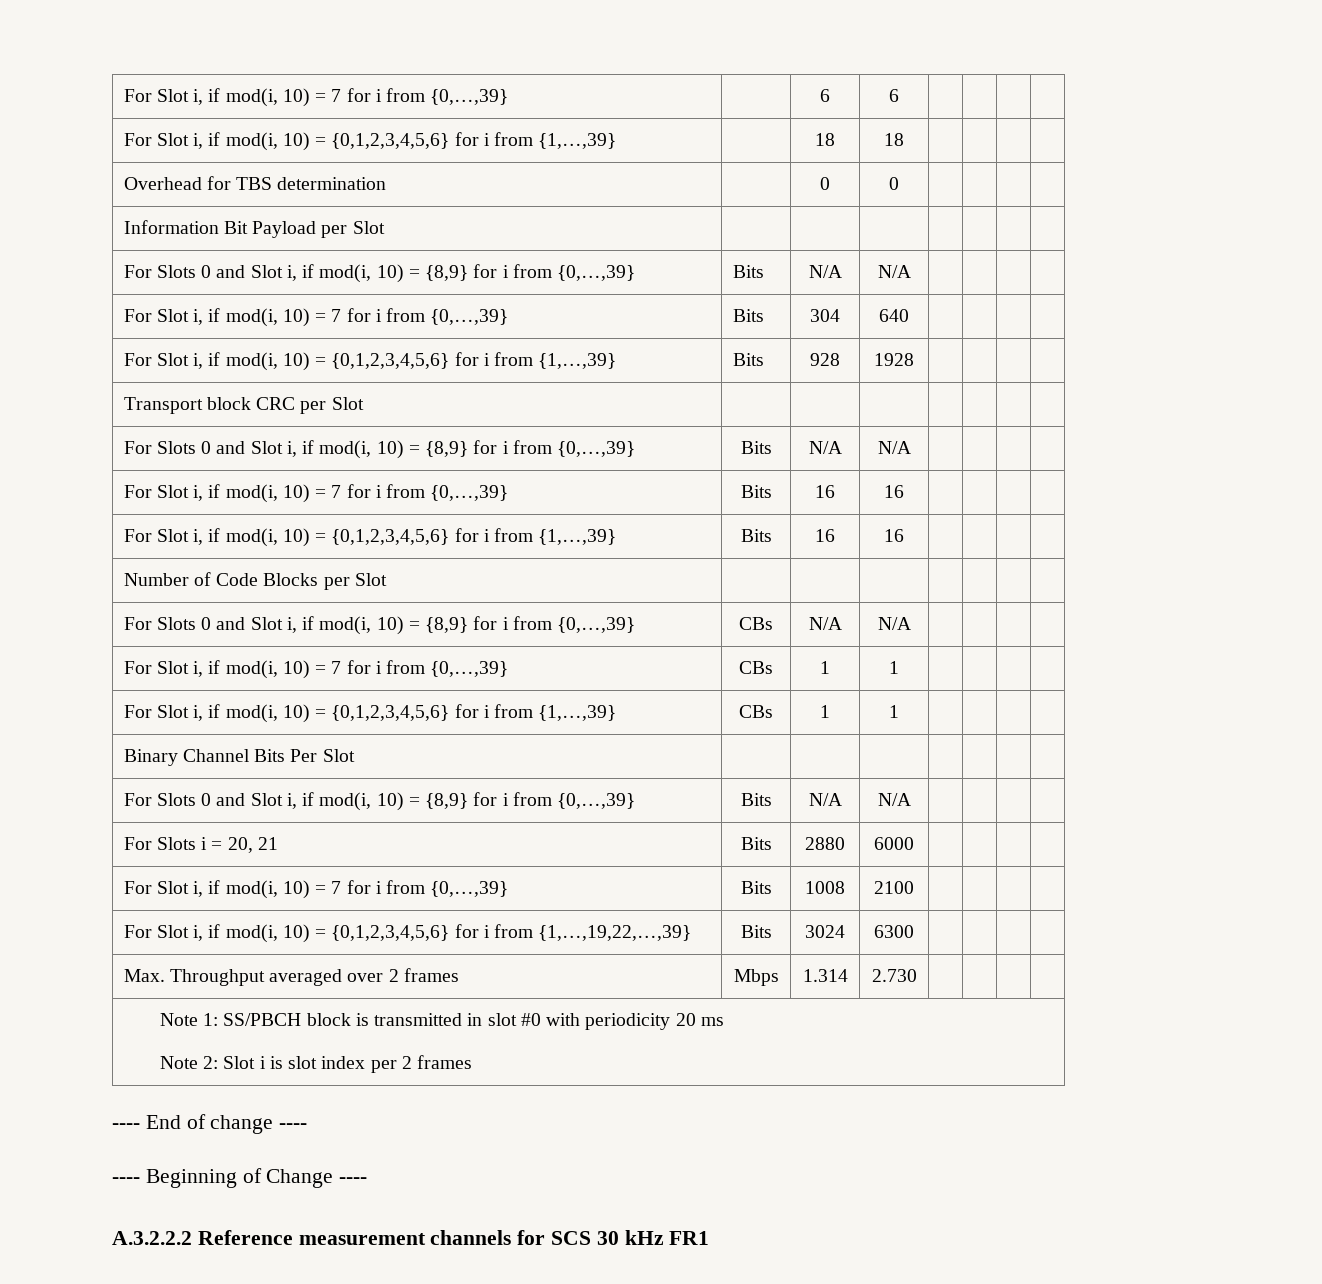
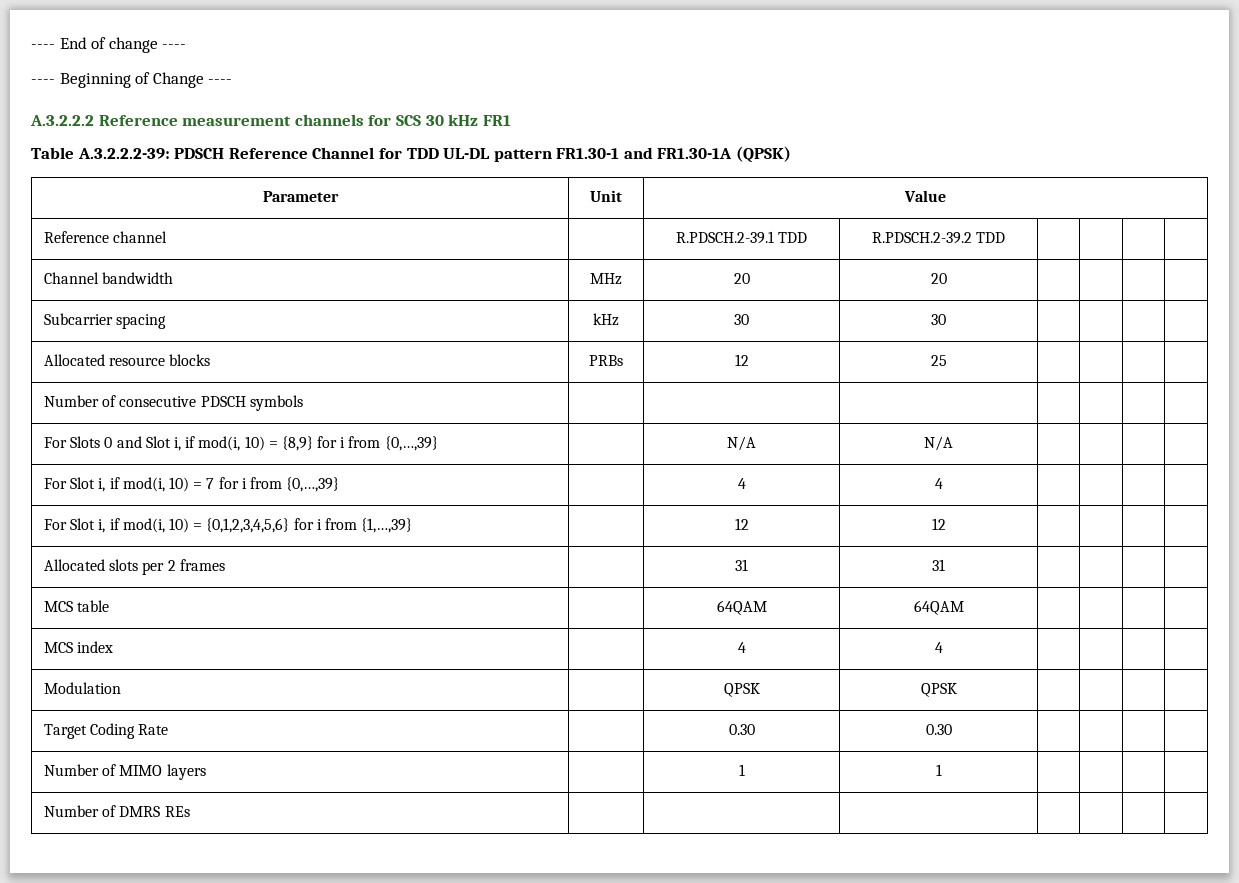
[123,88,509,107] [820,89,830,102] [889,89,899,102] [123,132,617,151] [815,133,835,146] [884,133,904,146] [123,176,387,190] [820,177,830,190] [889,177,899,190] [123,220,385,238] For Slot i, if mod(i, 10) = 7 for i from {0,…,39} | | 6 | 6 | | | | // For Slot i, if mod(i, 10) = {0,1,2,3,4,5,6} for i from {1,…,39} | | 18 | 18 | | | | // Overhead for TBS determination | | 0 | 0 | | | | // Information Bit Payload per Slot -> [31,37,187,53] [31,72,233,88] [30,114,511,126] [31,146,792,163] [262,191,339,202] [590,190,622,202] [904,190,946,202] [44,231,168,243] [675,231,808,244] [871,232,1006,244] [44,272,174,284] [590,273,622,285] [733,273,750,284] [930,273,947,284] [44,313,167,329] [593,313,619,326] [734,314,749,325] [931,314,946,325] [44,354,211,366] [589,355,623,366] [734,354,749,366] [930,355,947,366] [44,395,303,411] ---- End of change ---- // ---- Beginning of Change ---- // A.3.2.2.2 Reference measurement channels for SCS 30 kHz FR1 // Table A.3.2.2.2-39: PDSCH Reference Channel for TDD UL-DL pattern FR1.30-1 and FR1.30-1A (QPSK) // Parameter | Unit | Value // Reference channel | | R.PDSCH.2-39.1 TDD | R.PDSCH.2-39.2 TDD | | | | // Channel bandwidth | MHz | 20 | 20 | | | | // Subcarrier spacing | kHz | 30 | 30 | | | | // Allocated resource blocks | PRBs | 12 | 25 | | | | // Number of consecutive PDSCH symbols
[732,265,764,278] Bits -> (438, 443) none
[732,309,764,322] [810,309,840,322] [879,309,909,322] Bits | 304 | 640 -> [737,478,746,489] [934,478,943,489] | 4 | 4
[732,353,764,366] [810,353,840,366] [874,353,914,366] [123,397,364,414] [123,440,636,459] [740,441,772,454] [808,441,842,454] [877,441,911,454] [123,484,509,503] [740,485,772,498] [815,485,835,498] [884,485,904,498] [123,528,617,547] [740,529,772,542] [815,529,835,542] [884,529,904,542] [123,572,387,590] [123,616,636,635] [739,617,773,630] [808,617,842,630] [877,617,911,630] [123,660,509,679] [739,661,773,674] [820,661,830,674] [889,661,899,674] [123,704,617,723] [739,705,773,718] [820,705,830,718] [889,705,899,718] [123,749,355,766] [123,792,636,811] [740,793,772,806] [808,793,842,806] [877,793,911,806] [123,837,278,853] [740,837,772,850] [805,837,845,850] [874,837,914,850] [123,880,509,899] [740,881,772,894] [805,881,845,894] [874,881,914,894] [123,924,692,943] [740,925,772,938] [805,925,845,938] [874,925,914,938] [123,968,459,986] [733,969,779,986] [802,969,848,982] [871,969,917,982] [159,1013,724,1030] [159,1055,473,1073] [112,1114,308,1134] [112,1168,368,1188] [112,1230,710,1245] Bits | 928 | 1928 | | | | // Transport block CRC per Slot | | | | | | | // For Slots 0 and Slot i, if mod(i, 10) = {8,9} for i from {0,…,39} | Bits | N/A | N/A | | | | // For Slot i, if mod(i, 10) = 7 for i from {0,…,39} | Bits | 16 | 16 | | | | // For Slot i, if mod(i, 10) = {0,1,2,3,4,5,6} for i from {1,…,39} | Bits | 16 | 16 | | | | // Number of Code Blocks per Slot | | | | | | | // For Slots 0 and Slot i, if mod(i, 10) = {8,9} for i from {0,…,39} | CBs | N/A | N/A | | | | // For Slot i, if mod(i, 10) = 7 for i from {0,…,39} | CBs | 1 | 1 | | | | // For Slot i, if mod(i, 10) = {0,1,2,3,4,5,6} for i from {1,…,39} | CBs | 1 | 1 | | | | // Binary Channel Bits Per Slot | | | | | | | // For Slots 0 and Slot i, if mod(i, 10) = {8,9} for i from {0,…,39} | Bits | N/A | N/A | | | | // For Slots i = 20, 21 | Bits | 2880 | 6000 | | | | // For Slot i, if mod(i, 10) = 7 for i from {0,…,39} | Bits | 1008 | 2100 | | | | // For Slot i, if mod(i, 10) = {0,1,2,3,4,5,6} for i from {1,…,19,22,…,39} | Bits | 3024 | 6300 | | | | // Max. Throughput averaged over 2 frames | Mbps | 1.314 | 2.730 | | | | // Note 1: SS/PBCH block is transmitted in slot #0 with periodicity 20 ms // Note 2: Slot i is slot index per 2 frames // ---- End of change ---- // ---- Beginning of Change ---- // A.3.2.2.2 Reference measurement channels for SCS 30 kHz FR1 -> [734,518,749,530] [931,518,946,530] [44,559,225,575] [735,559,748,571] [932,559,945,571] [44,600,110,612] [716,600,767,615] [913,600,964,615] [44,641,114,653] [737,642,746,653] [934,642,943,653] [44,682,122,694] [723,683,760,697] [920,683,957,697] [44,723,169,739] [728,724,755,735] [925,724,952,735] [44,764,206,780] [738,764,745,776] [935,764,942,776] [44,805,190,817] | 12 | 12 | | | | // Allocated slots per 2 frames | | 31 | 31 | | | | // MCS table | | 64QAM | 64QAM | | | | // MCS index | | 4 | 4 | | | | // Modulation | | QPSK | QPSK | | | | // Target Coding Rate | | 0.30 | 0.30 | | | | // Number of MIMO layers | | 1 | 1 | | | | // Number of DMRS REs | | | | | | |

